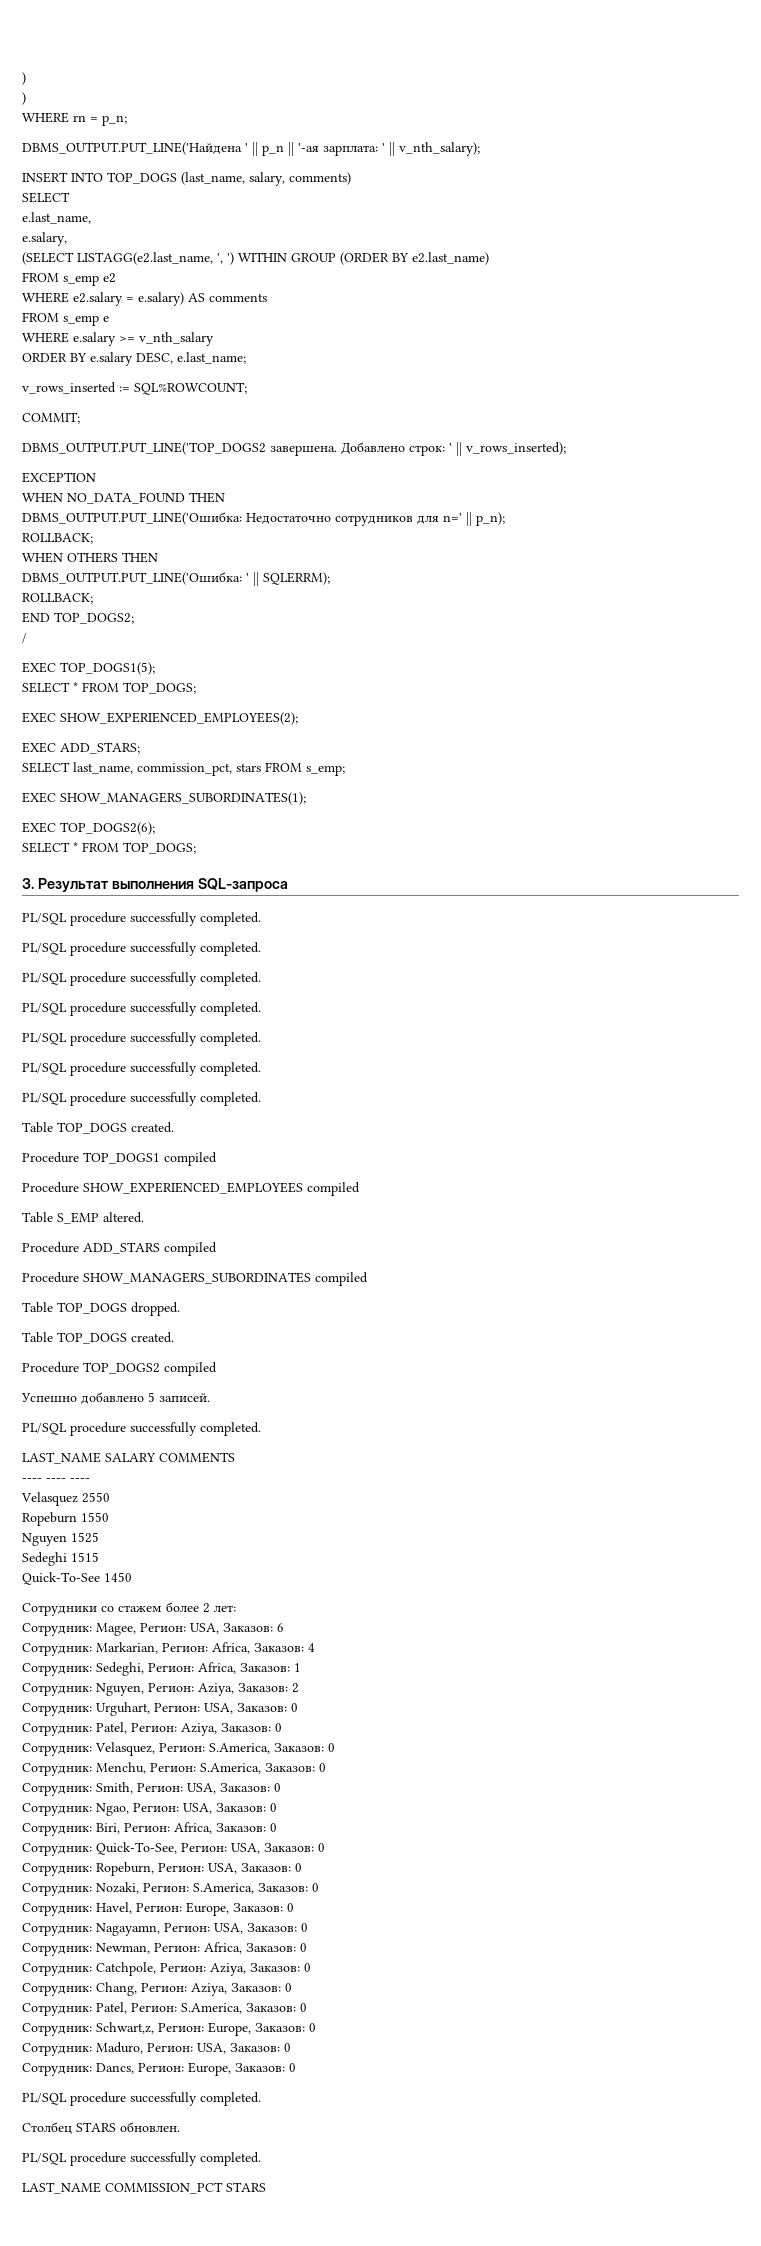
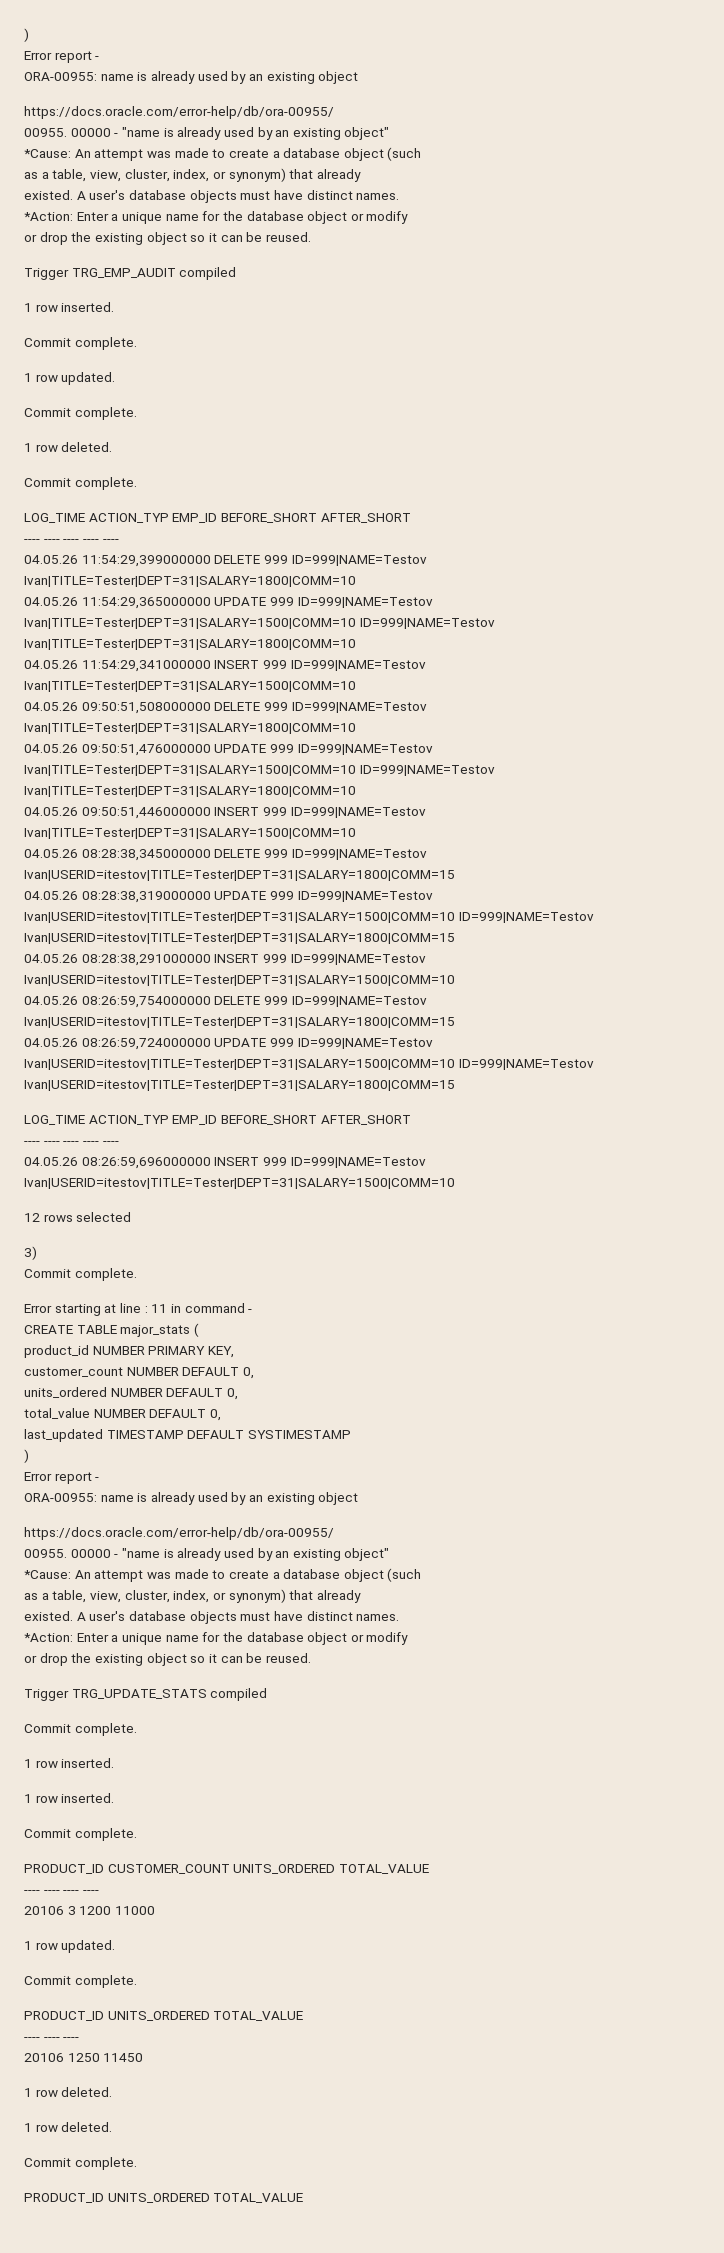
[22,72,26,85] [22,92,26,105] [22,112,127,126] [22,142,480,156] [22,172,351,186] [22,192,70,203] [22,212,91,224] [22,232,67,246] [22,252,489,265] [22,272,116,286] [22,292,267,306] [22,312,109,326] [22,332,214,346] [22,352,246,366] [22,382,247,395] [22,412,80,424] [22,442,566,456] [22,472,96,483] [22,492,225,504] [22,512,505,526] [22,533,93,544] [22,552,158,563] [22,572,330,586] [22,593,93,604] [22,612,134,624] [22,633,27,643] [22,662,155,675] [22,682,196,694] [22,712,298,725] [22,742,140,754] [22,762,345,776] [22,792,306,805] [22,822,155,835] [22,842,196,854] [22,878,288,892] [22,912,261,926] [22,942,261,956] [22,972,261,986] [22,1002,261,1016] [22,1032,261,1046] [22,1062,261,1076] [22,1092,261,1106] [22,1122,174,1134] [22,1152,217,1166] [22,1182,360,1196] [22,1212,144,1224] [22,1242,217,1256] [22,1272,368,1286] [22,1302,180,1316] [22,1332,174,1344] [22,1362,217,1376] [21,1392,210,1404] [22,1422,261,1436] [22,1452,235,1464] [22,1478,90,1482] [21,1492,110,1506] [22,1512,109,1526] [22,1532,99,1546] [22,1552,99,1566] [22,1572,132,1585] [22,1602,236,1616] [22,1623,284,1636] [22,1642,315,1656] [22,1662,301,1676] [22,1683,299,1696] [22,1702,298,1716] [22,1722,282,1736] [22,1742,335,1756] [22,1762,326,1776] [22,1782,281,1796] [22,1803,277,1816] [22,1822,277,1836] [22,1842,325,1856] [22,1862,302,1876] [22,1882,319,1896] [22,1902,294,1916] [22,1923,308,1936] [22,1942,307,1956] [22,1962,311,1976] [22,1982,292,1996] [22,2002,307,2016] [22,2022,316,2036] [22,2042,291,2056] [22,2062,296,2076] [22,2092,261,2106] [22,2122,180,2134] [22,2152,261,2166] [22,2182,266,2194] ) // ) // WHERE rn = p_n; // DBMS_OUTPUT.PUT_LINE('Найдена ' || p_n || '-ая зарплата: ' || v_nth_salary); // INSERT INTO TOP_DOGS (last_name, salary, comments) // SELECT // e.last_name, // e.salary, // (SELECT LISTAGG(e2.last_name, ', ') WITHIN GROUP (ORDER BY e2.last_name) // FROM s_emp e2 // WHERE e2.salary = e.salary) AS comments // FROM s_emp e // WHERE e.salary >= v_nth_salary // ORDER BY e.salary DESC, e.last_name; // v_rows_inserted := SQL%ROWCOUNT; // COMMIT; // DBMS_OUTPUT.PUT_LINE('TOP_DOGS2 завершена. Добавлено строк: ' || v_rows_inserted); // EXCEPTION // WHEN NO_DATA_FOUND THEN // DBMS_OUTPUT.PUT_LINE('Ошибка: Недостаточно сотрудников для n=' || p_n); // ROLLBACK; // WHEN OTHERS THEN // DBMS_OUTPUT.PUT_LINE('Ошибка: ' || SQLERRM); // ROLLBACK; // END TOP_DOGS2; // / // EXEC TOP_DOGS1(5); // SELECT * FROM TOP_DOGS; // EXEC SHOW_EXPERIENCED_EMPLOYEES(2); // EXEC ADD_STARS; // SELECT last_name, commission_pct, stars FROM s_emp; // EXEC SHOW_MANAGERS_SUBORDINATES(1); // EXEC TOP_DOGS2(6); // SELECT * FROM TOP_DOGS; // 3. Результат выполнения SQL-запроса // PL/SQL procedure successfully completed. // PL/SQL procedure successfully completed. // PL/SQL procedure successfully completed. // PL/SQL procedure successfully completed. // PL/SQL procedure successfully completed. // PL/SQL procedure successfully completed. // PL/SQL procedure successfully completed. // Table TOP_DOGS created. // Procedure TOP_DOGS1 compiled // Procedure SHOW_EXPERIENCED_EMPLOYEES compiled // Table S_EMP altered. // Procedure ADD_STARS compiled // Procedure SHOW_MANAGERS_SUBORDINATES compiled // Table TOP_DOGS dropped. // Table TOP_DOGS created. // Procedure TOP_DOGS2 compiled // Успешно добавлено 5 записей. // PL/SQL procedure successfully completed. // LAST_NAME SALARY COMMENTS // ---- ---- ---- // Velasquez 2550 // Ropeburn 1550 // Nguyen 1525 // Sedeghi 1515 // Quick-To-See 1450 // Сотрудники со стажем более 2 лет: // Сотрудник: Magee, Регион: USA, Заказов: 6 // Сотрудник: Markarian, Регион: Africa, Заказов: 4 // Сотрудник: Sedeghi, Регион: Africa, Заказов: 1 // Сотрудник: Nguyen, Регион: Aziya, Заказов: 2 // Сотрудник: Urguhart, Регион: USA, Заказов: 0 // Сотрудник: Patel, Регион: Aziya, Заказов: 0 // Сотрудник: Velasquez, Регион: S.America, Заказов: 0 // Сотрудник: Menchu, Регион: S.America, Заказов: 0 // Сотрудник: Smith, Регион: USA, Заказов: 0 // Сотрудник: Ngao, Регион: USA, Заказов: 0 // Сотрудник: Biri, Регион: Africa, Заказов: 0 // Сотрудник: Quick-To-See, Регион: USA, Заказов: 0 // Сотрудник: Ropeburn, Регион: USA, Заказов: 0 // Сотрудник: Nozaki, Регион: S.America, Заказов: 0 // Сотрудник: Havel, Регион: Europe, Заказов: 0 // Сотрудник: Nagayamn, Регион: USA, Заказов: 0 // Сотрудник: Newman, Регион: Africa, Заказов: 0 // Сотрудник: Catchpole, Регион: Aziya, Заказов: 0 // Сотрудник: Chang, Регион: Aziya, Заказов: 0 // Сотрудник: Patel, Регион: S.America, Заказов: 0 // Сотрудник: Schwart,z, Регион: Europe, Заказов: 0 // Сотрудник: Maduro, Регион: USA, Заказов: 0 // Сотрудник: Dancs, Регион: Europe, Заказов: 0 // PL/SQL procedure successfully completed. // Столбец STARS обновлен. // PL/SQL procedure successfully completed. // LAST_NAME COMMISSION_PCT STARS -> [24,28,29,42] [24,51,100,63] [24,71,359,84] [24,106,334,119] [24,127,390,140] [24,147,422,161] [24,168,361,182] [24,190,400,203] [24,211,409,224] [24,232,311,245] [24,267,237,280] [24,302,115,312] [24,337,137,350] [24,372,116,385] [24,407,137,420] [24,442,113,452] [24,477,137,490] [24,513,411,523] [24,539,119,543] [24,555,427,567] [24,576,356,587] [24,597,433,609] [24,618,495,629] [24,639,356,650] [24,660,426,672] [24,681,356,692] [24,702,427,714] [24,723,356,734] [24,744,433,756] [24,765,495,776] [24,786,356,797] [24,807,426,819] [24,828,356,839] [24,849,427,861] [24,870,455,881] [24,891,433,903] [24,912,594,923] [24,933,455,944] [24,954,426,966] [24,975,455,986] [24,996,427,1008] [24,1017,455,1028] [24,1038,433,1050] [24,1059,594,1070] [24,1080,455,1091] [24,1115,411,1125] [24,1141,119,1145] [24,1157,426,1169] [24,1178,455,1189] [24,1212,132,1222] [24,1246,37,1260] [24,1268,137,1281] [24,1303,253,1316] [24,1323,199,1337] [24,1345,234,1358] [24,1367,254,1379] [24,1387,238,1400] [24,1408,221,1421] [24,1429,351,1442] [24,1449,29,1463] [24,1472,100,1484] [24,1492,359,1505] [24,1527,334,1540] [24,1548,390,1561] [24,1568,422,1582] [24,1589,361,1603] [24,1611,400,1624] [24,1632,409,1645] [24,1653,311,1666] [24,1688,268,1701] [24,1723,137,1736] [24,1758,115,1768] [24,1793,115,1803] [24,1828,137,1841] [24,1864,429,1874] [24,1890,99,1894] [24,1906,155,1915] [24,1940,116,1953] [24,1975,137,1988] [24,2011,304,2021] [24,2037,80,2041] [24,2053,144,2062] [24,2087,113,2097] [24,2122,113,2132] [24,2157,137,2170] [24,2193,304,2203] ) // Error report - // ORA-00955: name is already used by an existing object // https://docs.oracle.com/error-help/db/ora-00955/ // 00955. 00000 - "name is already used by an existing object" // *Cause: An attempt was made to create a database object (such // as a table, view, cluster, index, or synonym) that already // existed. A user's database objects must have distinct names. // *Action: Enter a unique name for the database object or modify // or drop the existing object so it can be reused. // Trigger TRG_EMP_AUDIT compiled // 1 row inserted. // Commit complete. // 1 row updated. // Commit complete. // 1 row deleted. // Commit complete. // LOG_TIME ACTION_TYP EMP_ID BEFORE_SHORT AFTER_SHORT // ---- ---- ---- ---- ---- // 04.05.26 11:54:29,399000000 DELETE 999 ID=999|NAME=Testov Ivan|TITLE=Tester|DEPT=31|SALARY=1800|COMM=10 // 04.05.26 11:54:29,365000000 UPDATE 999 ID=999|NAME=Testov Ivan|TITLE=Tester|DEPT=31|SALARY=1500|COMM=10 ID=999|NAME=Testov Ivan|TITLE=Tester|DEPT=31|SALARY=1800|COMM=10 // 04.05.26 11:54:29,341000000 INSERT 999 ID=999|NAME=Testov Ivan|TITLE=Tester|DEPT=31|SALARY=1500|COMM=10 // 04.05.26 09:50:51,508000000 DELETE 999 ID=999|NAME=Testov Ivan|TITLE=Tester|DEPT=31|SALARY=1800|COMM=10 // 04.05.26 09:50:51,476000000 UPDATE 999 ID=999|NAME=Testov Ivan|TITLE=Tester|DEPT=31|SALARY=1500|COMM=10 ID=999|NAME=Testov Ivan|TITLE=Tester|DEPT=31|SALARY=1800|COMM=10 // 04.05.26 09:50:51,446000000 INSERT 999 ID=999|NAME=Testov Ivan|TITLE=Tester|DEPT=31|SALARY=1500|COMM=10 // 04.05.26 08:28:38,345000000 DELETE 999 ID=999|NAME=Testov Ivan|USERID=itestov|TITLE=Tester|DEPT=31|SALARY=1800|COMM=15 // 04.05.26 08:28:38,319000000 UPDATE 999 ID=999|NAME=Testov Ivan|USERID=itestov|TITLE=Tester|DEPT=31|SALARY=1500|COMM=10 ID=999|NAME=Testov Ivan|USERID=itestov|TITLE=Tester|DEPT=31|SALARY=1800|COMM=15 // 04.05.26 08:28:38,291000000 INSERT 999 ID=999|NAME=Testov Ivan|USERID=itestov|TITLE=Tester|DEPT=31|SALARY=1500|COMM=10 // 04.05.26 08:26:59,754000000 DELETE 999 ID=999|NAME=Testov Ivan|USERID=itestov|TITLE=Tester|DEPT=31|SALARY=1800|COMM=15 // 04.05.26 08:26:59,724000000 UPDATE 999 ID=999|NAME=Testov Ivan|USERID=itestov|TITLE=Tester|DEPT=31|SALARY=1500|COMM=10 ID=999|NAME=Testov Ivan|USERID=itestov|TITLE=Tester|DEPT=31|SALARY=1800|COMM=15 // LOG_TIME ACTION_TYP EMP_ID BEFORE_SHORT AFTER_SHORT // ---- ---- ---- ---- ---- // 04.05.26 08:26:59,696000000 INSERT 999 ID=999|NAME=Testov Ivan|USERID=itestov|TITLE=Tester|DEPT=31|SALARY=1500|COMM=10 // 12 rows selected // 3) // Commit complete. // Error starting at line : 11 in command - // CREATE TABLE major_stats ( // product_id NUMBER PRIMARY KEY, // customer_count NUMBER DEFAULT 0, // units_ordered NUMBER DEFAULT 0, // total_value NUMBER DEFAULT 0, // last_updated TIMESTAMP DEFAULT SYSTIMESTAMP // ) // Error report - // ORA-00955: name is already used by an existing object // https://docs.oracle.com/error-help/db/ora-00955/ // 00955. 00000 - "name is already used by an existing object" // *Cause: An attempt was made to create a database object (such // as a table, view, cluster, index, or synonym) that already // existed. A user's database objects must have distinct names. // *Action: Enter a unique name for the database object or modify // or drop the existing object so it can be reused. // Trigger TRG_UPDATE_STATS compiled // Commit complete. // 1 row inserted. // 1 row inserted. // Commit complete. // PRODUCT_ID CUSTOMER_COUNT UNITS_ORDERED TOTAL_VALUE // ---- ---- ---- ---- // 20106 3 1200 11000 // 1 row updated. // Commit complete. // PRODUCT_ID UNITS_ORDERED TOTAL_VALUE // ---- ---- ---- // 20106 1250 11450 // 1 row deleted. // 1 row deleted. // Commit complete. // PRODUCT_ID UNITS_ORDERED TOTAL_VALUE

